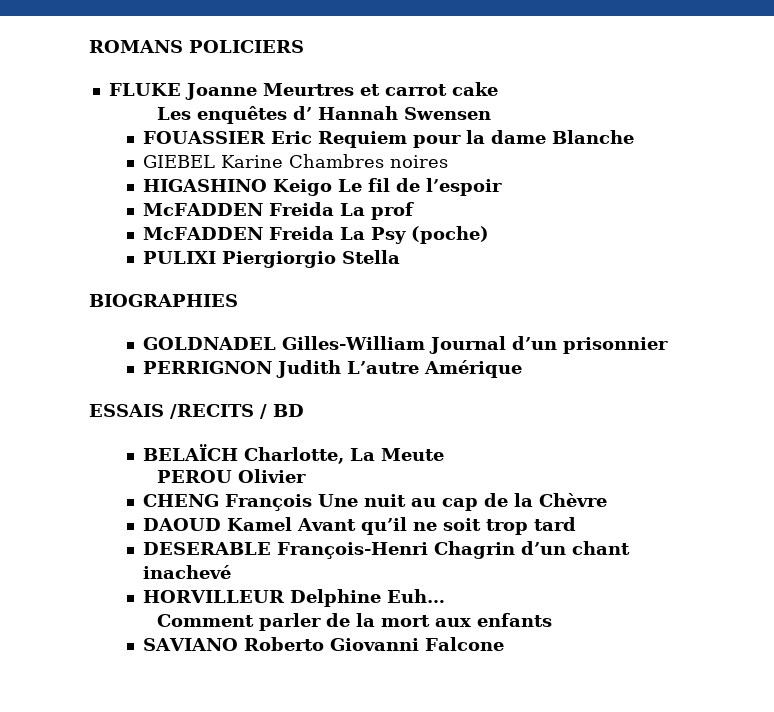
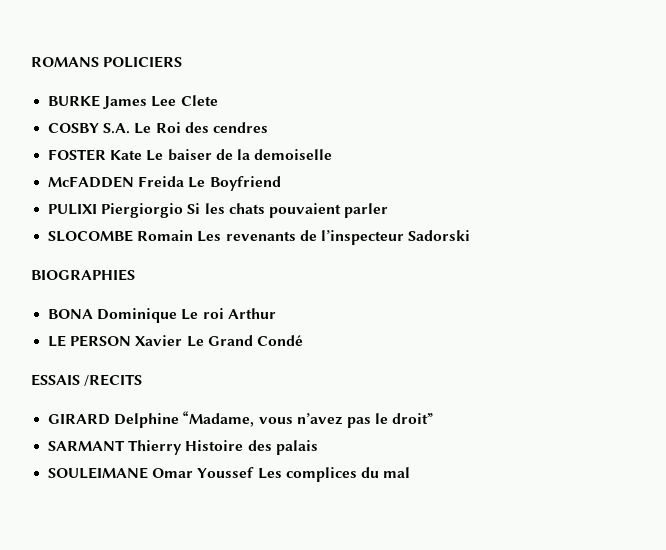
[108,82,498,100] [157,106,492,124] [142,130,634,148] [142,154,448,168] [142,178,502,196] [142,202,414,220] [142,226,489,244] [142,250,400,268] [89,294,238,307] [142,336,668,354] [142,360,522,378] [89,404,304,419] [142,444,444,464] [157,469,307,483] [142,493,607,511] [142,517,576,535] [142,541,630,559] [142,565,231,579] [142,589,445,607] [157,613,553,631] [142,637,504,651] FLUKE Joanne Meurtres et carrot cake // Les enquêtes d’ Hannah Swensen // FOUASSIER Eric Requiem pour la dame Blanche // GIEBEL Karine Chambres noires // HIGASHINO Keigo Le fil de l’espoir // McFADDEN Freida La prof // McFADDEN Freida La Psy (poche) // PULIXI Piergiorgio Stella // BIOGRAPHIES // GOLDNADEL Gilles-William Journal d’un prisonnier // PERRIGNON Judith L’autre Amérique // ESSAIS /RECITS / BD // BELAÏCH Charlotte, La Meute // PEROU Olivier // CHENG François Une nuit au cap de la Chèvre // DAOUD Kamel Avant qu’il ne soit trop tard // DESERABLE François-Henri Chagrin d’un chant inachevé // HORVILLEUR Delphine Euh… // Comment parler de la mort aux enfants // SAVIANO Roberto Giovanni Falcone -> [48,95,218,109] [48,122,268,134] [48,149,333,161] [48,176,281,191] [48,203,389,218] [48,229,471,245] [31,269,135,281] [48,308,276,323] [48,335,303,347] [31,374,143,386] [48,411,434,428] [48,440,318,455] [48,467,411,482] BURKE James Lee Clete // COSBY S.A. Le Roi des cendres // FOSTER Kate Le baiser de la demoiselle // McFADDEN Freida Le Boyfriend // PULIXI Piergiorgio Si les chats pouvaient parler // SLOCOMBE Romain Les revenants de l’inspecteur Sadorski // BIOGRAPHIES // BONA Dominique Le roi Arthur // LE PERSON Xavier Le Grand Condé // ESSAIS /RECITS // GIRARD Delphine “Madame, vous n’avez pas le droit” // SARMANT Thierry Histoire des palais // SOULEIMANE Omar Youssef Les complices du mal

